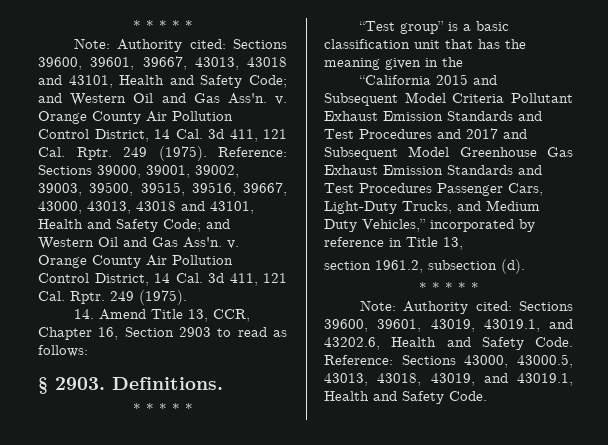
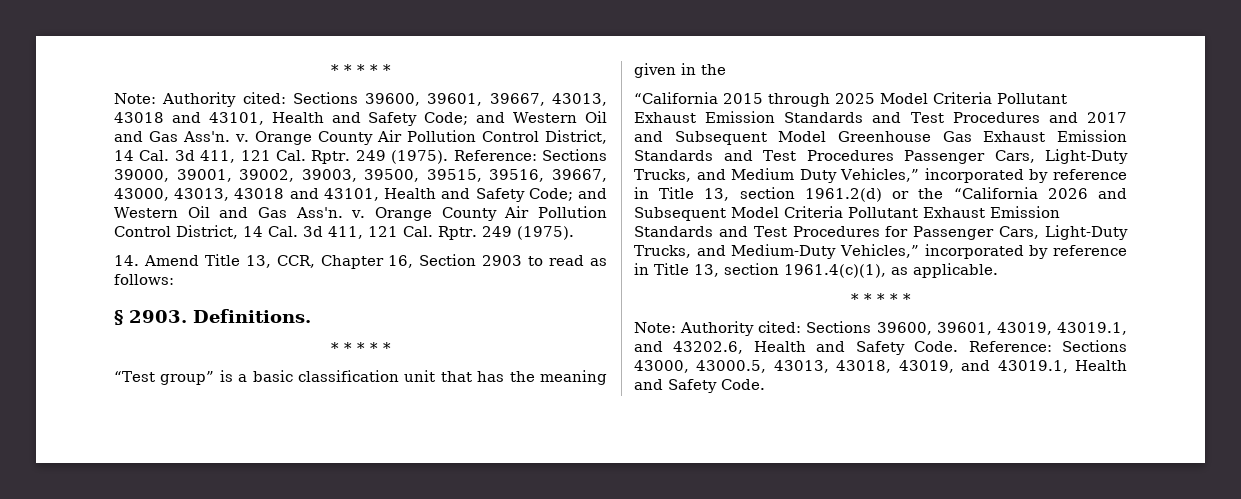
[472,75,497,85] [324,93,398,106] and Subsequent -> [768,93,875,107] through 2025
[324,259,525,274] // section 1961.2, subsection (d). -> [739,187,1127,202] [634,206,1060,221] [634,225,1128,240] [634,244,1127,259] [634,263,998,278] section 1961.2(d) or the “California 2026 and Subsequent Model Criteria Pollutant Exhaust Emission Standards and Test Procedures for Passenger Cars, Light-Duty Trucks, and Medium-Duty Vehicles,” incorporated by reference in Title 13, section 1961.4(c)(1), as applicable.

